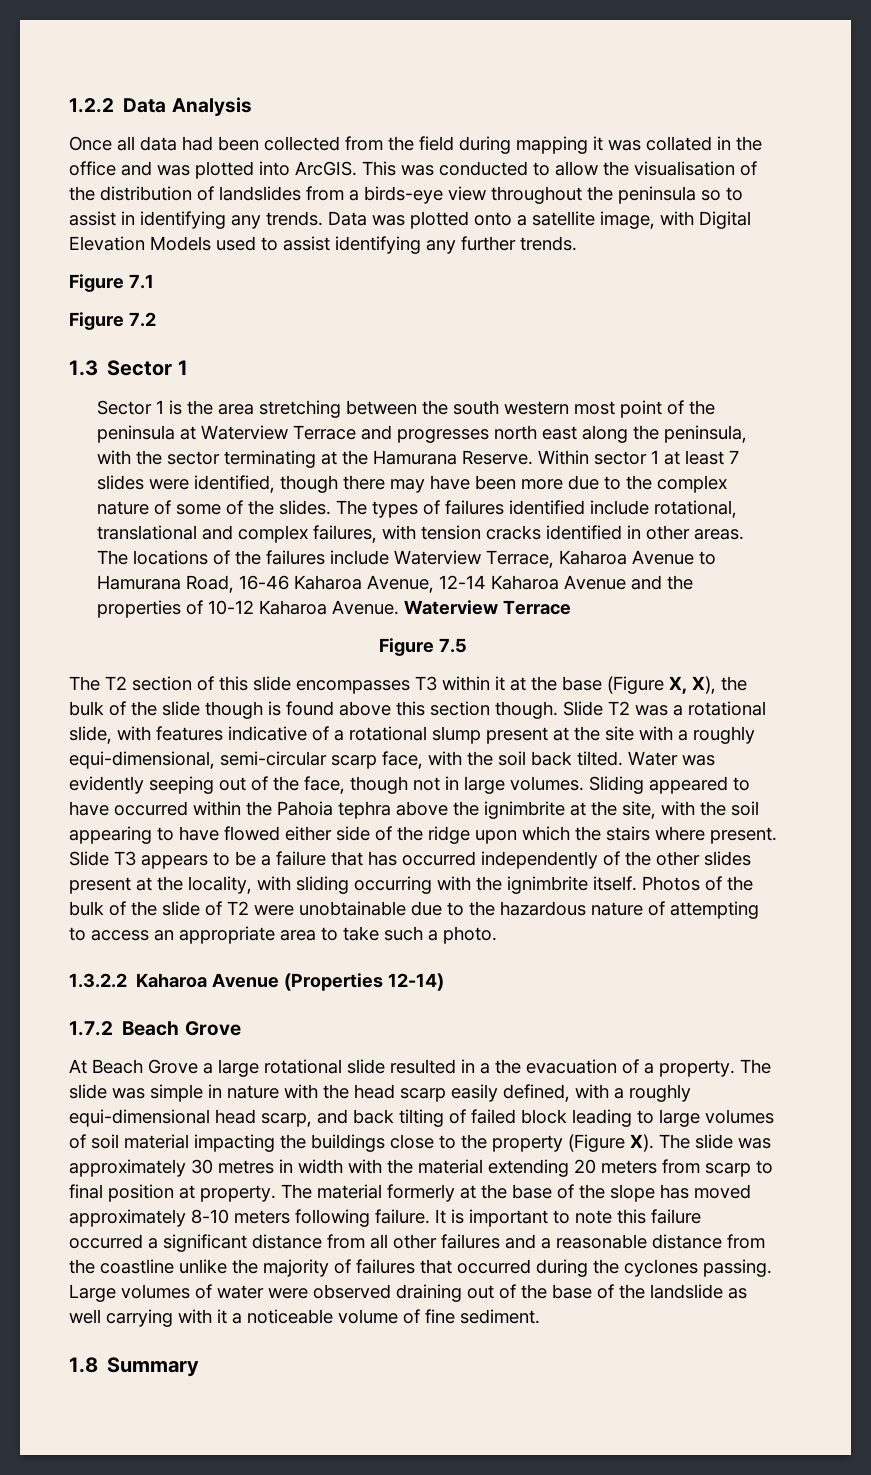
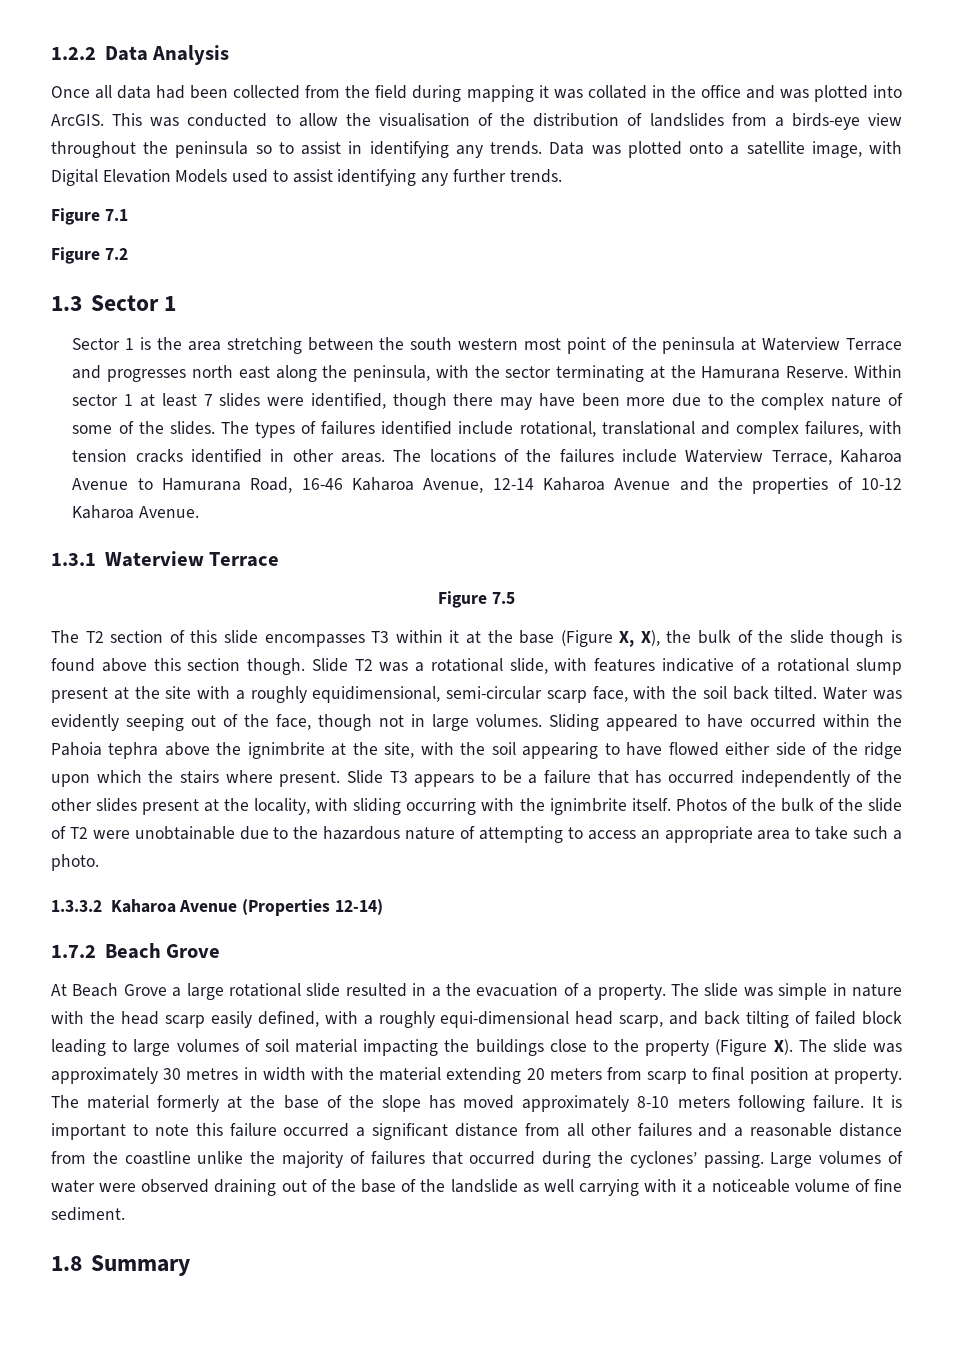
(399, 607) none -> [51,553,96,566] // 1.3.1
[69,751,215,769] equi-dimensional, -> [312,686,441,703] equidimensional,
[69,973,127,988] 1.3.2.2 -> [51,900,102,912] 1.3.3.2
[624,1259,698,1277] cyclones -> [629,1151,697,1168] cyclones’

